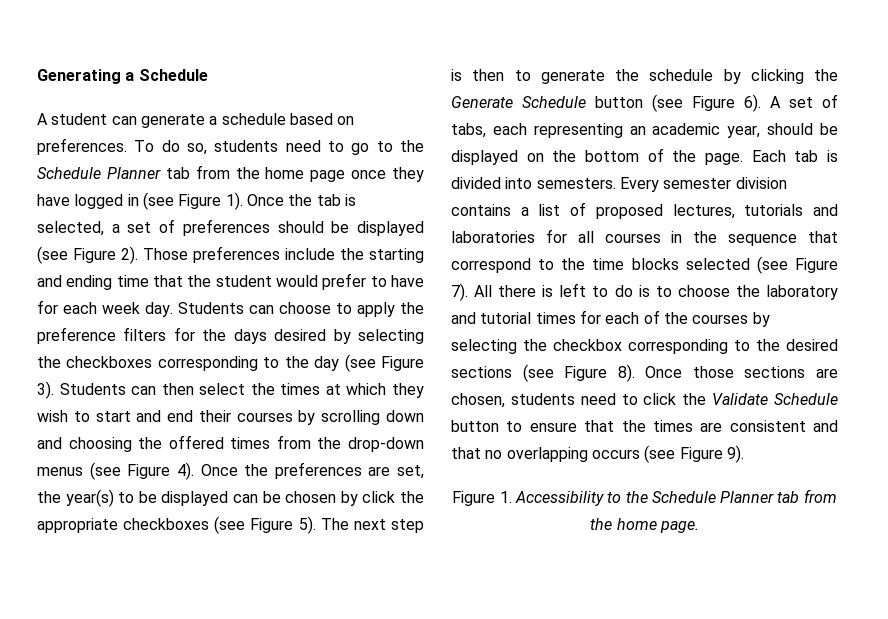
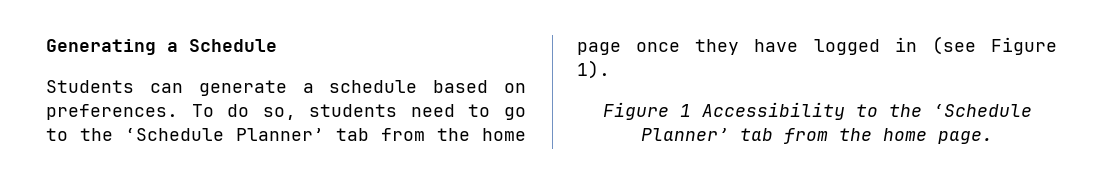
[37,113,108,125] A student -> [46,80,134,93] Students
[37,167,161,179] Schedule Planner -> [125,128,324,141] ‘Schedule Planner’
[246,194,356,206] [37,219,424,236] [37,246,424,264] [37,273,424,290] [37,300,424,317] [37,327,424,344] [37,354,424,372] [37,381,424,399] [37,410,424,425] [37,435,424,452] [37,462,424,480] [37,489,424,507] [37,516,425,534] [451,69,838,84] [451,94,838,112] [451,123,838,138] [451,148,838,165] [451,177,787,192] [451,202,838,219] [451,229,838,246] [451,256,838,274] [451,283,838,301] [451,310,770,327] [451,339,838,354] [451,364,838,382] [451,393,838,408] [451,420,838,432] [451,445,744,463] [452,491,512,506] Once the tab is selected, a set of preferences should be displayed (see Figure 2). Those preferences include the starting and ending time that the student would prefer to have for each week day. Students can choose to apply the preference filters for the days desired by selecting the checkboxes corresponding to the day (see Figure 3). Students can then select the times at which they wish to start and end their courses by scrolling down and choosing the offered times from the drop-down menus (see Figure 4). Once the preferences are set, the year(s) to be displayed can be chosen by click the appropriate checkboxes (see Figure 5). The next step is then to generate the schedule by clicking the Generate Schedule button (see Figure 6). A set of tabs, each representing an academic year, should be displayed on the bottom of the page. Each tab is divided into semesters. Every semester division contains a list of proposed lectures, tutorials and laboratories for all courses in the sequence that correspond to the time blocks selected (see Figure 7). All there is left to do is to choose the laboratory and tutorial times for each of the courses by selecting the checkbox corresponding to the desired sections (see Figure 8). Once those sections are chosen, students need to click the Validate Schedule button to ensure that the times are consistent and that no overlapping occurs (see Figure 9). // Figure 1. -> [602,102,691,120] // Figure 1
[651,491,775,503] Schedule Planner -> [932,104,1032,117] [641,128,729,141] ‘Schedule Planner’

